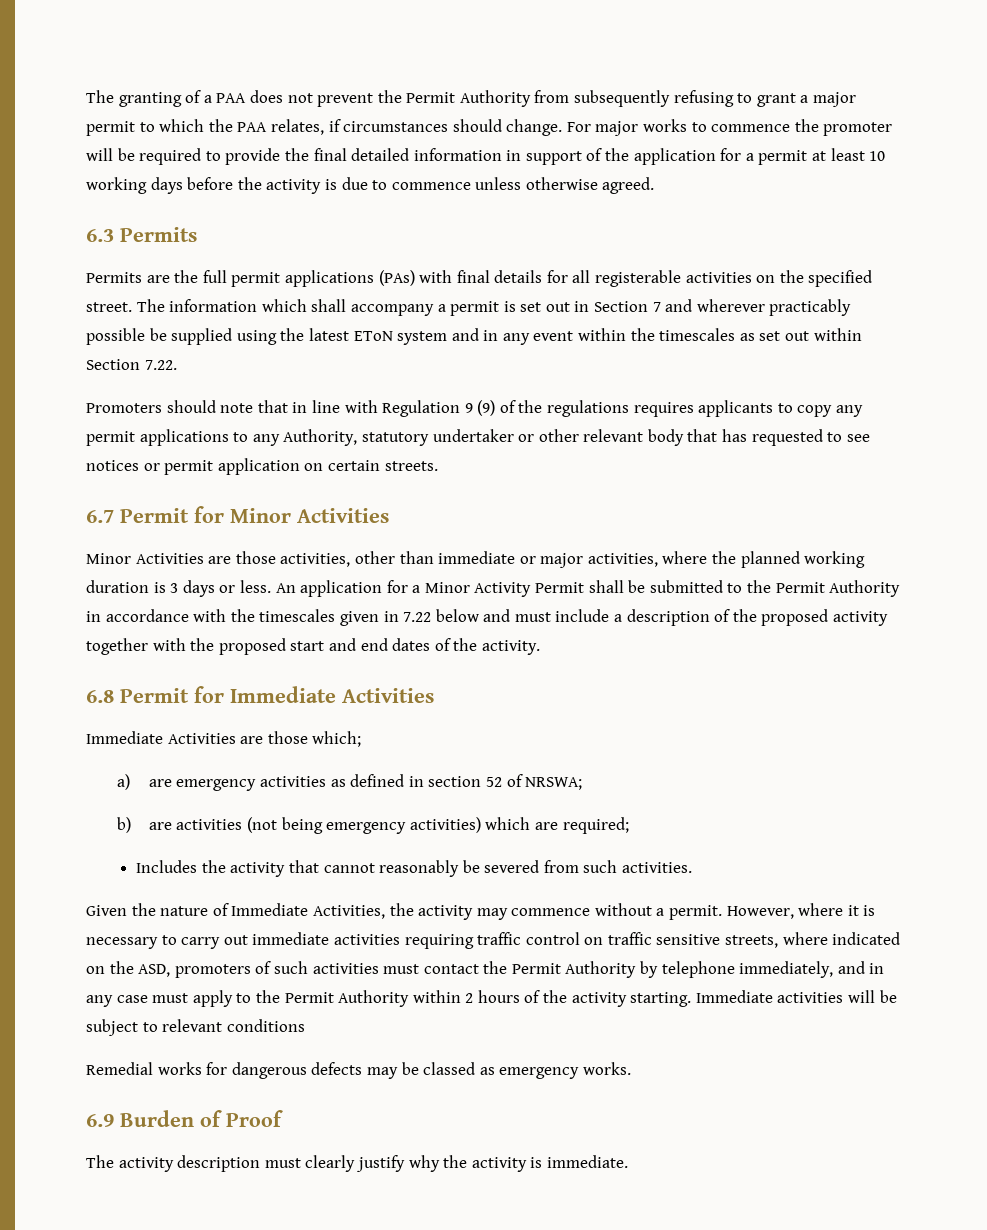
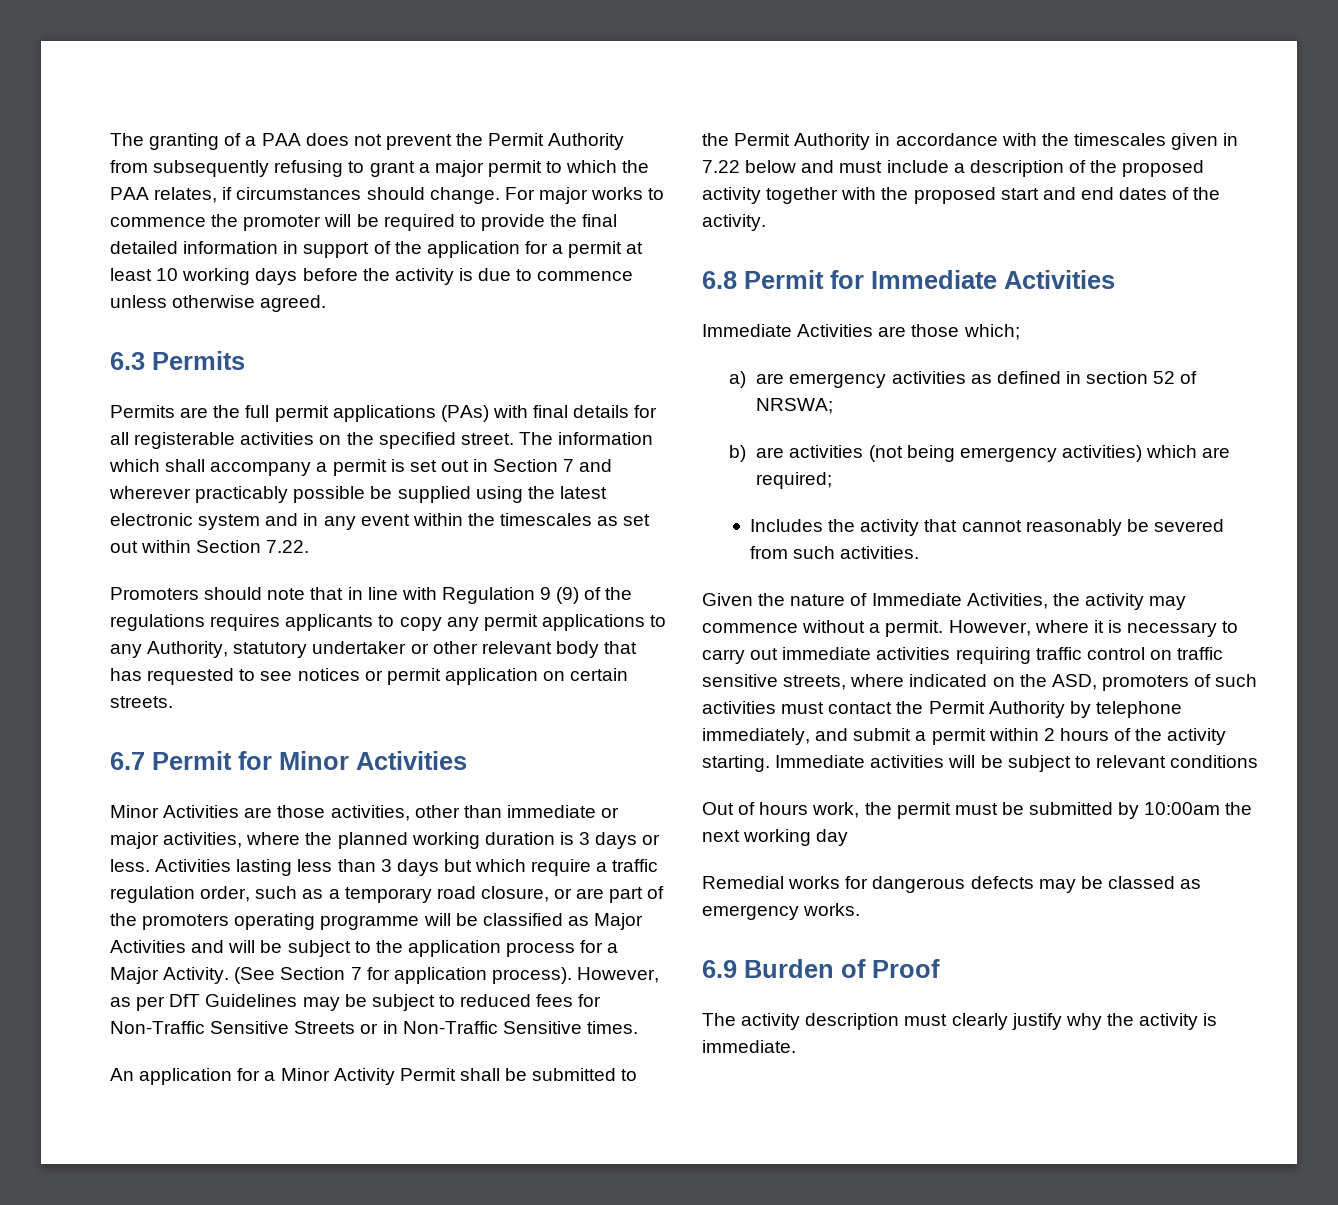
[353,331,393,341] EToN -> [110,513,193,526] electronic
(271, 586) none -> [155,859,659,876] [110,886,665,903] [110,913,644,930] [110,940,619,957] [110,967,660,984] [110,994,602,1011] [110,1021,638,1034] Activities lasting less than 3 days but which require a traffic regulation order, such as a temporary road closure, or are part of the promoters operating programme will be classified as Major Activities and will be subject to the application process for a Major Activity. (See Section 7 for application process). However, as per DfT Guidelines may be subject to reduced fees for Non-Traffic Sensitive Streets or in Non-Traffic Sensitive times. //
[869,963,885,974] [86,990,410,1007] in any case must apply to the Permit Authority -> [853,728,986,745] submit a permit
(305, 1025) none -> [702,802,1253,819] [702,829,849,846] // Out of hours work, the permit must be submitted by 10:00am the next working day

